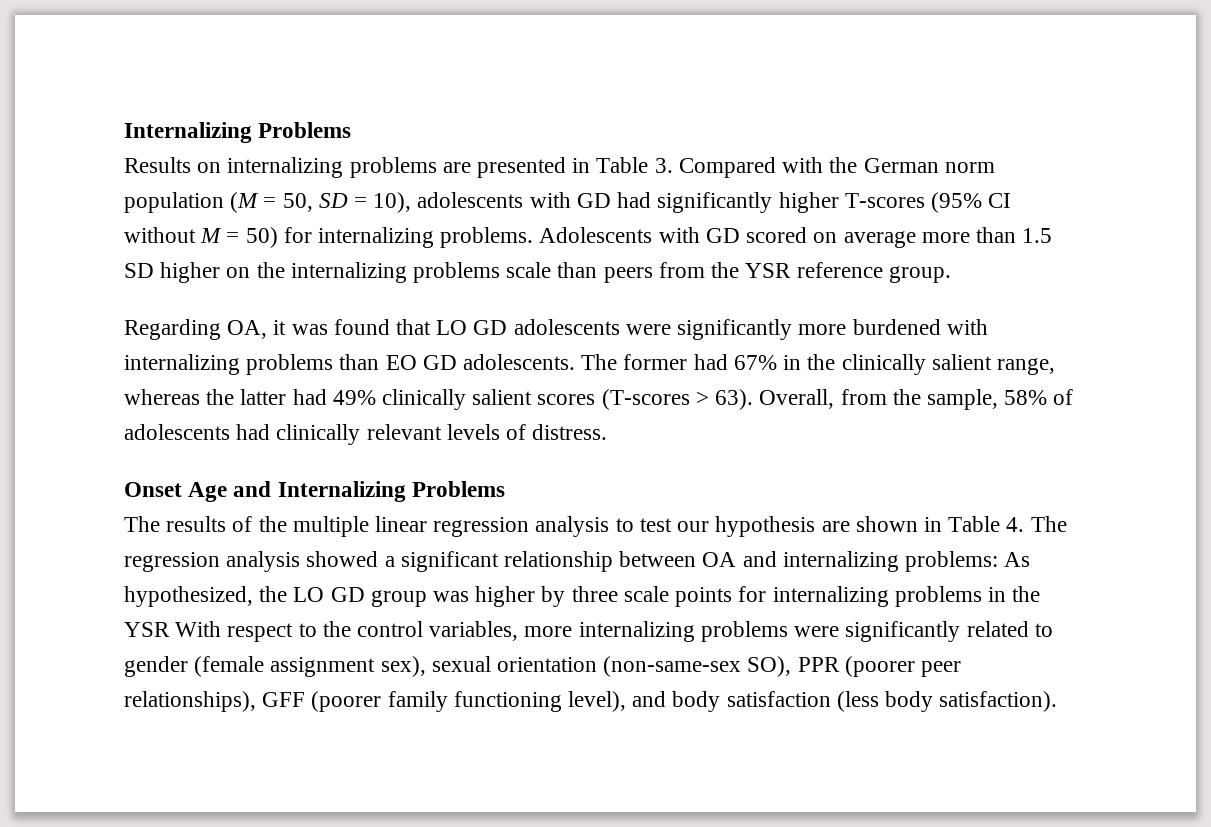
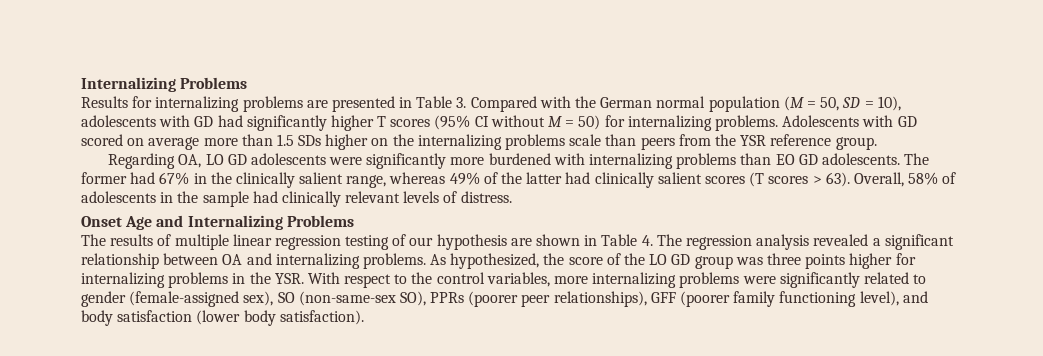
[197,162,222,173] on -> [132,96,153,108] for
[944,162,995,173] norm -> [656,96,706,108] normal
[844,193,925,208] T-scores -> [377,116,431,127] T scores
[124,263,154,278] SD -> [298,135,322,146] SDs
[273,319,432,335] it was found that -> (202, 161) none
(200, 397) none -> [449,172,498,185] 49% of
[332,390,376,405] 49% -> (591, 178) none
[601,389,690,410] (T-scores -> [749,172,809,187] (T scores
[840,389,1074,410] [124,424,230,440] from the sample, 58% of adolescents -> [908,172,957,185] [81,191,249,207] 58% of adolescents in the sample
[258,516,287,532] the -> (172, 240) none
[535,516,672,537] analysis to test -> [345,234,407,250] testing of
[306,551,379,567] showed -> [813,234,869,246] revealed
[905,551,999,572] problems: -> [362,253,426,269] problems.
(288, 594) none -> [568,253,646,265] score of the
[475,586,733,607] higher by three scale points -> [766,253,893,269] three points higher
[124,622,170,637] YSR -> [274,273,304,284] YSR.
[194,656,598,677] (female assignment sex), sexual orientation -> [129,291,295,307] (female-assigned sex), SO
[797,657,840,672] PPR -> [430,292,465,303] PPRs
[836,691,879,712] (less -> [196,310,241,325] (lower

